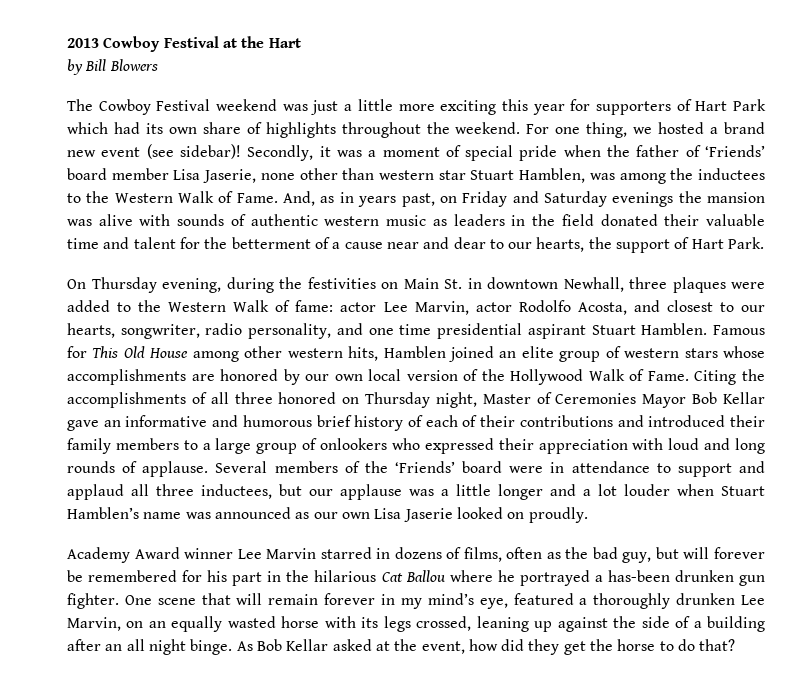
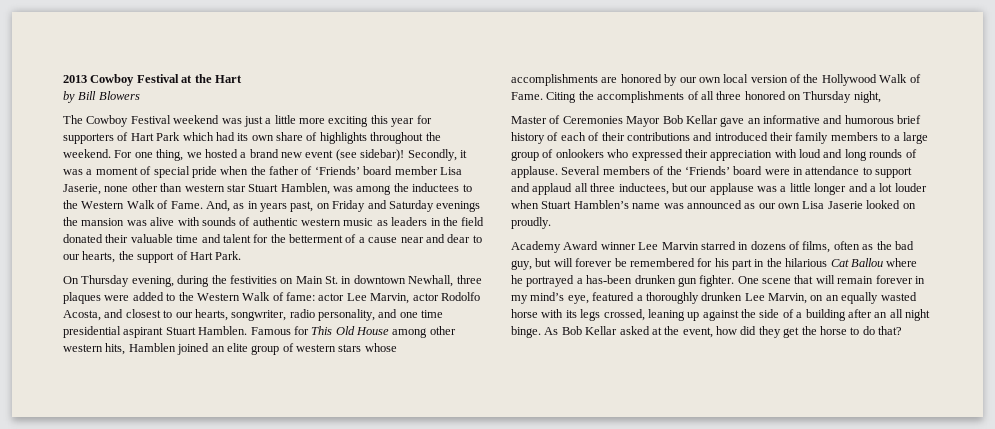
(477, 400) none -> (881, 97) //

